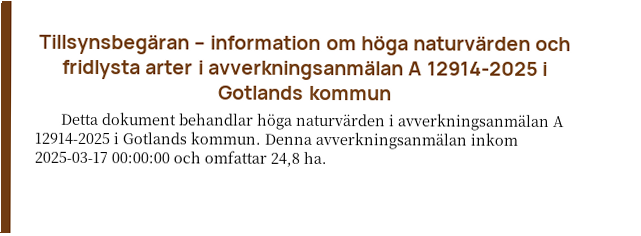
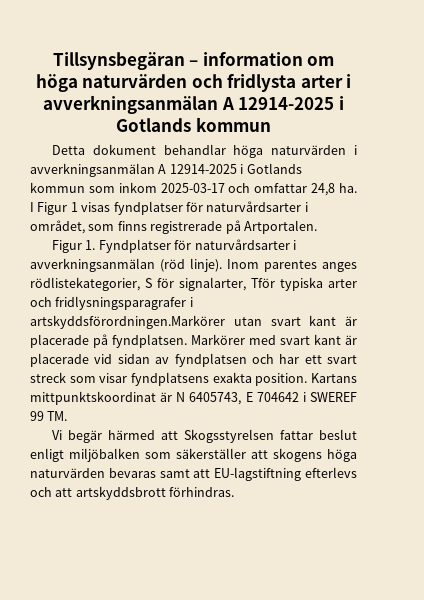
[190,131,467,150] kommun. Denna avverkningsanmälan -> [30,182,115,193] kommun som
[111,152,170,164] 00:00:00 -> (225, 188) none
(327, 158) none -> [30,201,308,215] [30,220,317,234] [52,239,296,253] [30,258,357,272] [30,277,357,291] [30,296,193,310] [30,315,357,329] [30,334,357,348] [30,353,357,367] [30,372,357,386] [30,391,357,405] [30,411,68,421] [52,429,358,443] [30,448,357,462] [30,467,358,481] [30,486,235,500] I Figur 1 visas fyndplatser för naturvårdsarter i området, som finns registrerade på Artportalen. // Figur 1. Fyndplatser för naturvårdsarter i avverkningsanmälan (röd linje). Inom parentes anges rödlistekategorier, S för signalarter, Tför typiska arter och fridlysningsparagrafer i artskyddsförordningen.Markörer utan svart kant är placerade på fyndplatsen. Markörer med svart kant är placerade vid sidan av fyndplatsen och har ett svart streck som visar fyndplatsens exakta position. Kartans mittpunktskoordinat är N 6405743, E 704642 i SWEREF 99 TM. // Vi begär härmed att Skogsstyrelsen fattar beslut enligt miljöbalken som säkerställer att skogens höga naturvärden bevaras samt att EU-lagstiftning efterlevs och att artskyddsbrott förhindras.

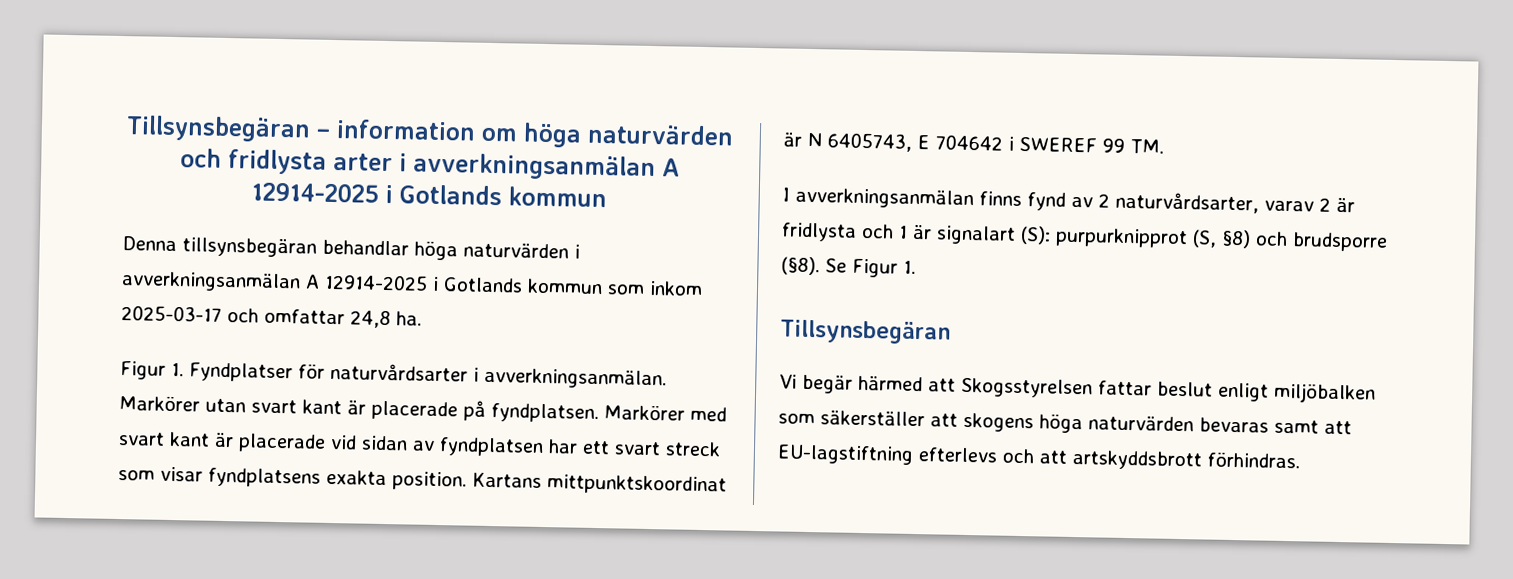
[52,144,156,155] Detta dokument -> [122,236,317,258] Denna tillsynsbegäran
[30,201,308,215] [30,220,317,234] I Figur 1 visas fyndplatser för naturvårdsarter i området, som finns registrerade på Artportalen. -> (422, 318) none
[30,258,357,272] [30,277,357,291] [30,296,193,310] [30,315,225,329] avverkningsanmälan (röd linje). Inom parentes anges rödlistekategorier, S för signalarter, Tför typiska arter och fridlysningsparagrafer i artskyddsförordningen.Markörer -> [484,367,667,390] [119,395,200,412] avverkningsanmälan. Markörer
[251,354,274,364] och -> (544, 447) none
(68, 416) none -> [782,187,1355,214] [781,222,1388,252] [781,256,916,278] [780,319,951,345] // I avverkningsanmälan finns fynd av 2 naturvårdsarter, varav 2 är fridlysta och 1 är signalart (S): purpurknipprot (S, §8) och brudsporre (§8). Se Figur 1. // Tillsynsbegäran

